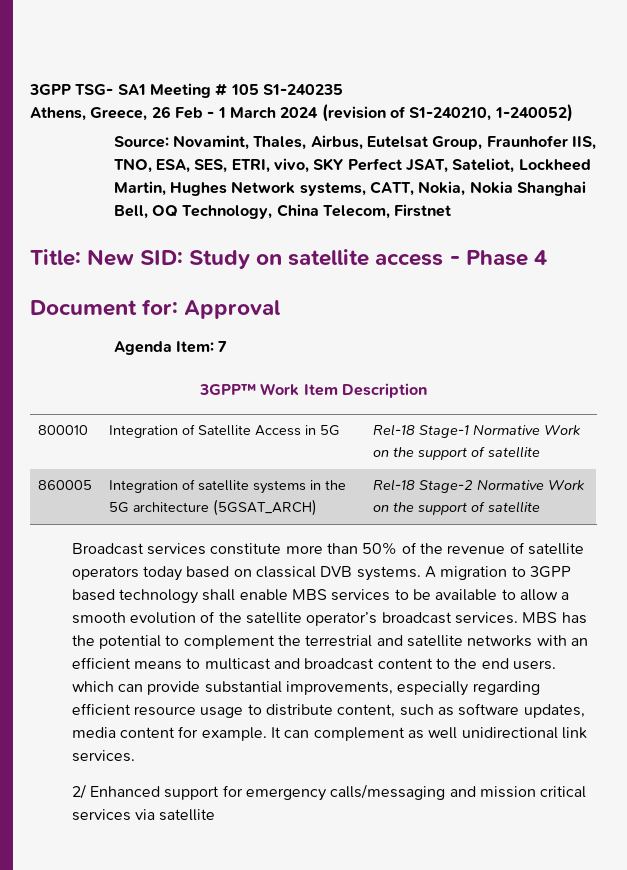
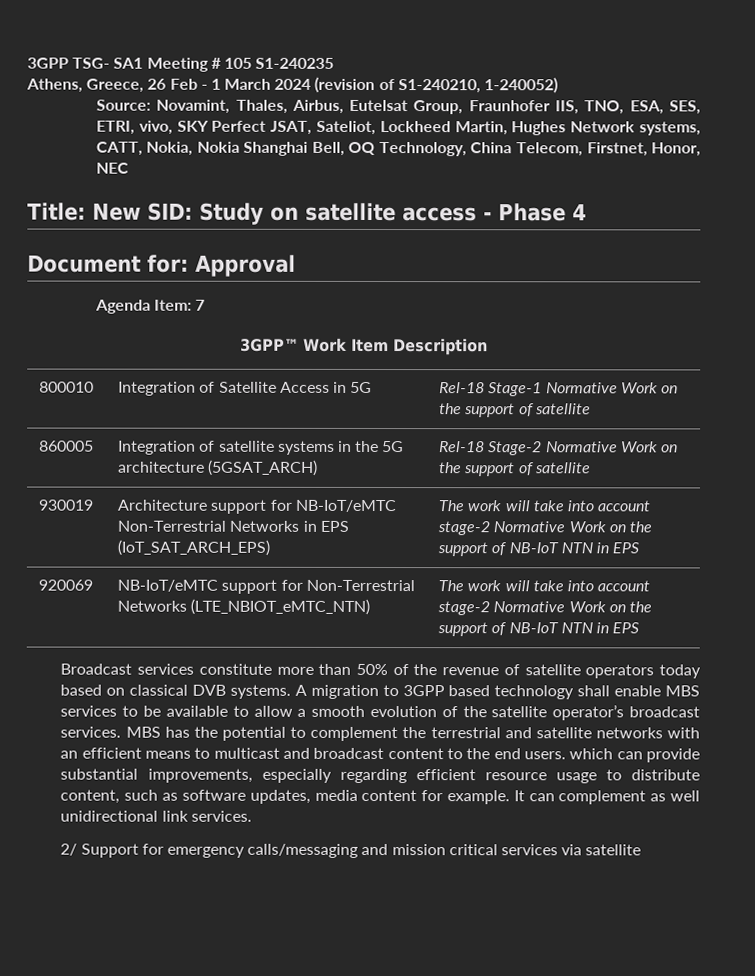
[394,204,452,217] Firstnet -> [586,142,701,157] [95,162,129,174] Firstnet, Honor, NEC
(541, 507) none -> [38,499,94,511] [117,499,396,514] [117,520,349,532] [117,539,271,556] [438,500,651,512] [437,521,652,536] [437,542,640,557] [38,579,94,591] [117,579,415,594] [117,598,371,615] [438,580,651,592] [437,601,652,616] [437,622,640,637] // 930019 | Architecture support for NB-IoT/eMTC Non-Terrestrial Networks in EPS (IoT_SAT_ARCH_EPS) | The work will take into account stage-2 Normative Work on the support of NB-IoT NTN in EPS // 920069 | NB-IoT/eMTC support for Non-Terrestrial Networks (LTE_NBIOT_eMTC_NTN) | The work will take into account stage-2 Normative Work on the support of NB-IoT NTN in EPS
[90,786,220,800] Enhanced support -> [80,843,139,858] Support

